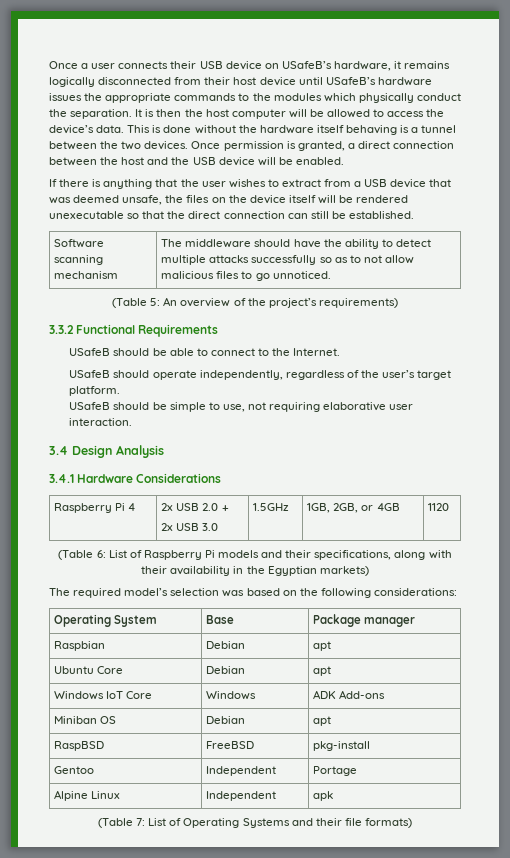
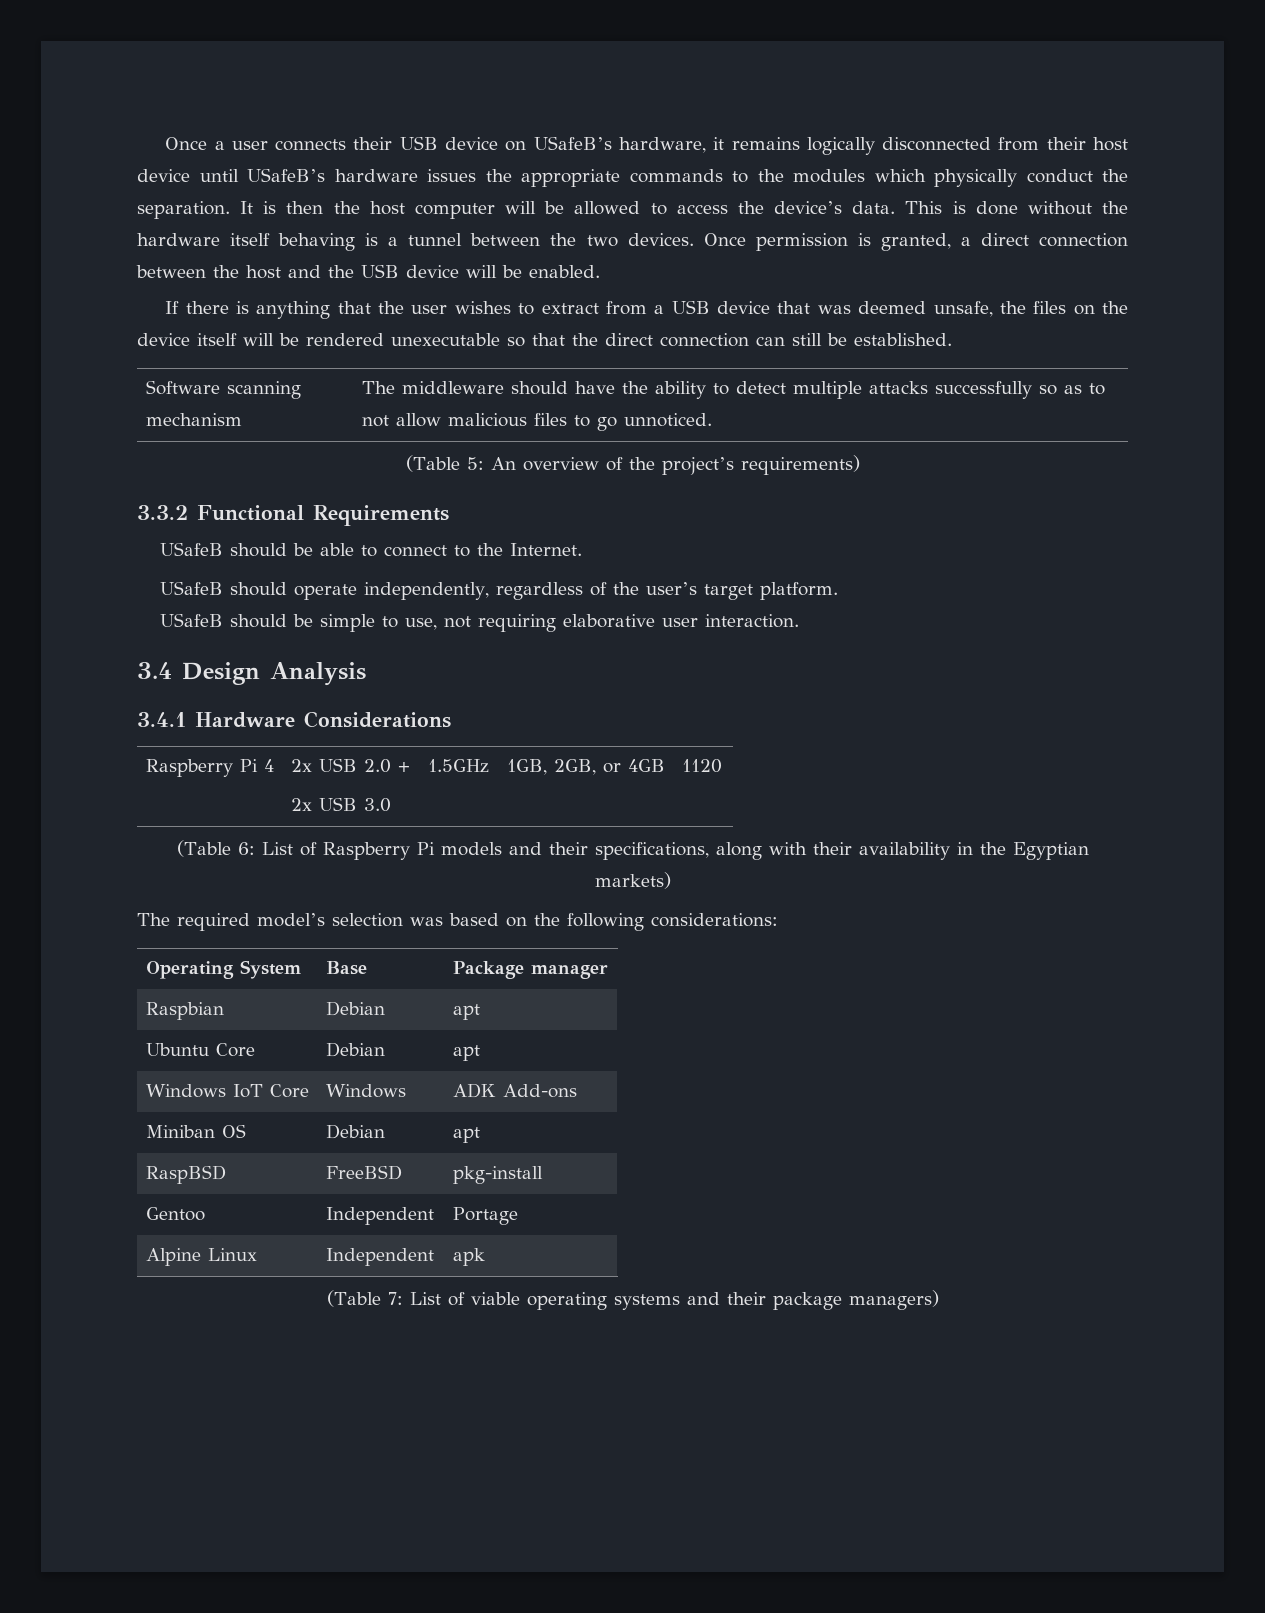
[183,818,412,828] Operating Systems and their file formats) -> [470,1290,939,1310] viable operating systems and their package managers)

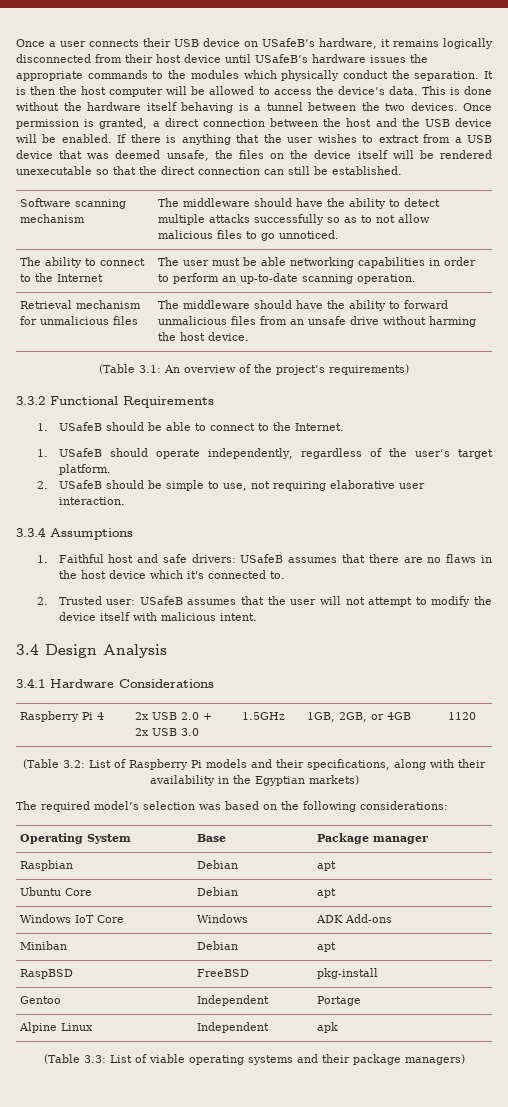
(600, 271) // -> (112, 138) none
[405,455,484,472] // (Table 5: -> [20,257,146,268] [20,273,104,282] [158,257,477,268] [158,273,417,284] [20,300,142,309] [20,316,139,325] [158,300,449,311] [158,316,477,327] [158,332,250,341] [99,364,161,374] // The ability to connect to the Internet | The user must be able networking capabilities in order to perform an up-to-date scanning operation. // Retrieval mechanism for unmalicious files | The middleware should have the ability to forward unmalicious files from an unsafe drive without harming the host device. // (Table 3.1:
(449, 515) none -> [37,423,49,431] 1.
(582, 549) none -> [37,449,49,457] 1.
(838, 591) none -> [37,481,49,489] 2.
(799, 621) none -> [16,527,133,540] [37,554,492,563] [58,570,285,579] [37,596,493,607] [58,612,257,621] // 3.3.4 Assumptions // 1. Faithful host and safe drivers: USafeB assumes that there are no flaws in the host device which it's connected to. // 2. Trusted user: USafeB assumes that the user will not attempt to modify the device itself with malicious intent.
[237,842,255,855] 6: -> [63,760,85,768] 3.2:
[221,1124,246,1138] OS -> (68, 945) none
[387,1292,403,1305] 7: -> [83,1055,106,1063] 3.3:

